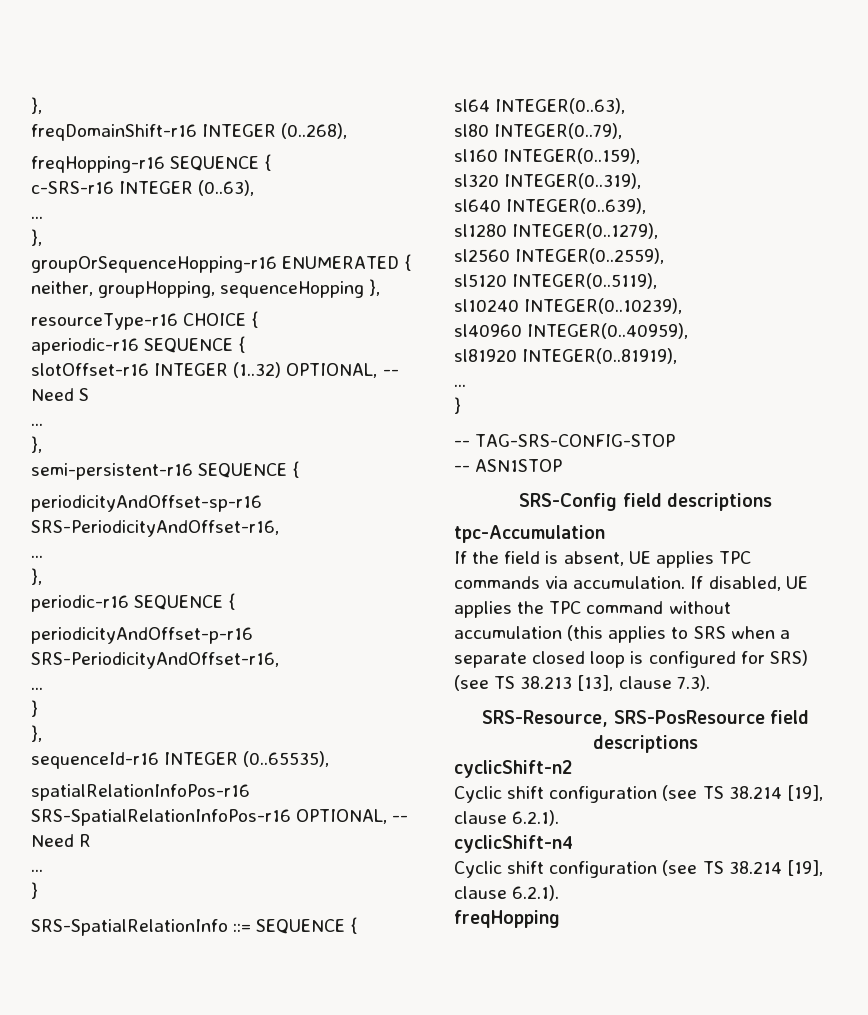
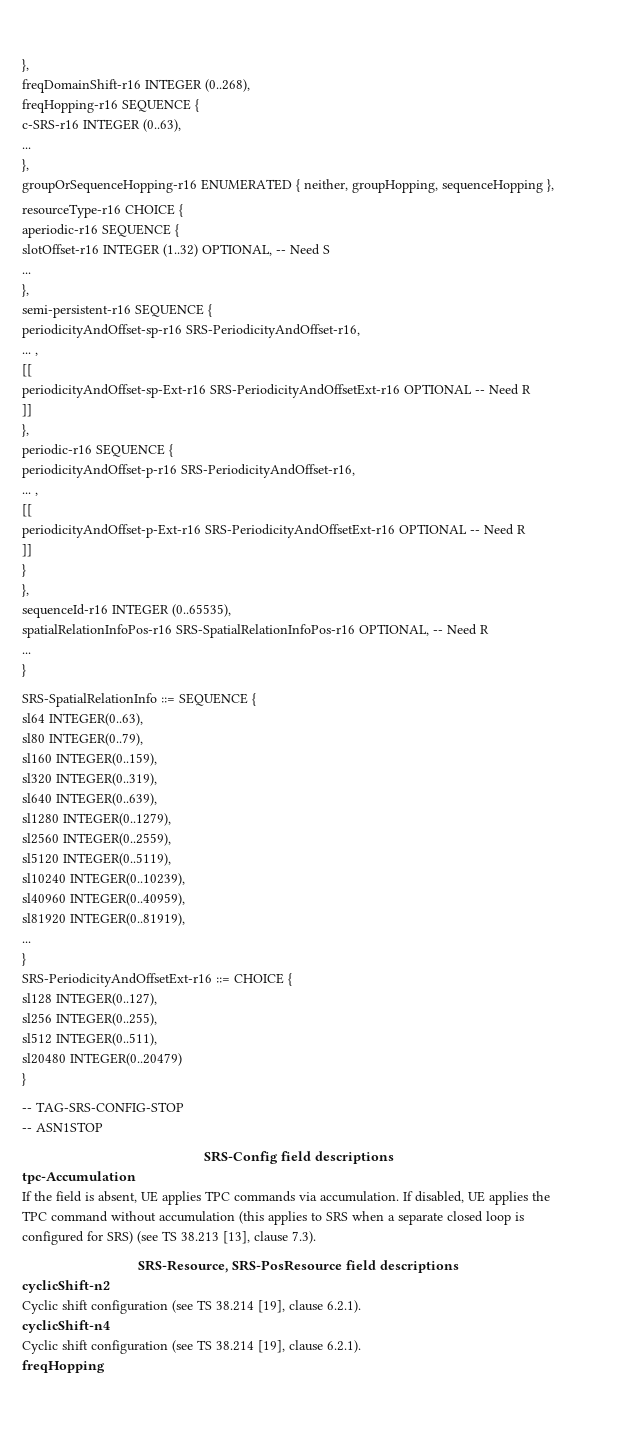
(43, 556) none -> [35,352,38,356] [22,364,32,377] [22,384,531,398] [22,404,32,417] , // [[ // periodicityAndOffset-sp-Ext-r16 SRS-PeriodicityAndOffsetExt-r16 OPTIONAL -- Need R // ]]
(43, 688) none -> [35,492,38,496] [22,504,32,517] [22,524,526,538] [22,544,32,557] , // [[ // periodicityAndOffset-p-Ext-r16 SRS-PeriodicityAndOffsetExt-r16 OPTIONAL -- Need R // ]]
(461, 405) none -> [22,973,292,987] [22,993,157,1006] [22,1013,157,1026] [22,1033,157,1046] [22,1053,182,1066] [22,1073,26,1086] // SRS-PeriodicityAndOffsetExt-r16 ::= CHOICE { // sl128 INTEGER(0..127), // sl256 INTEGER(0..255), // sl512 INTEGER(0..511), // sl20480 INTEGER(0..20479) // }

